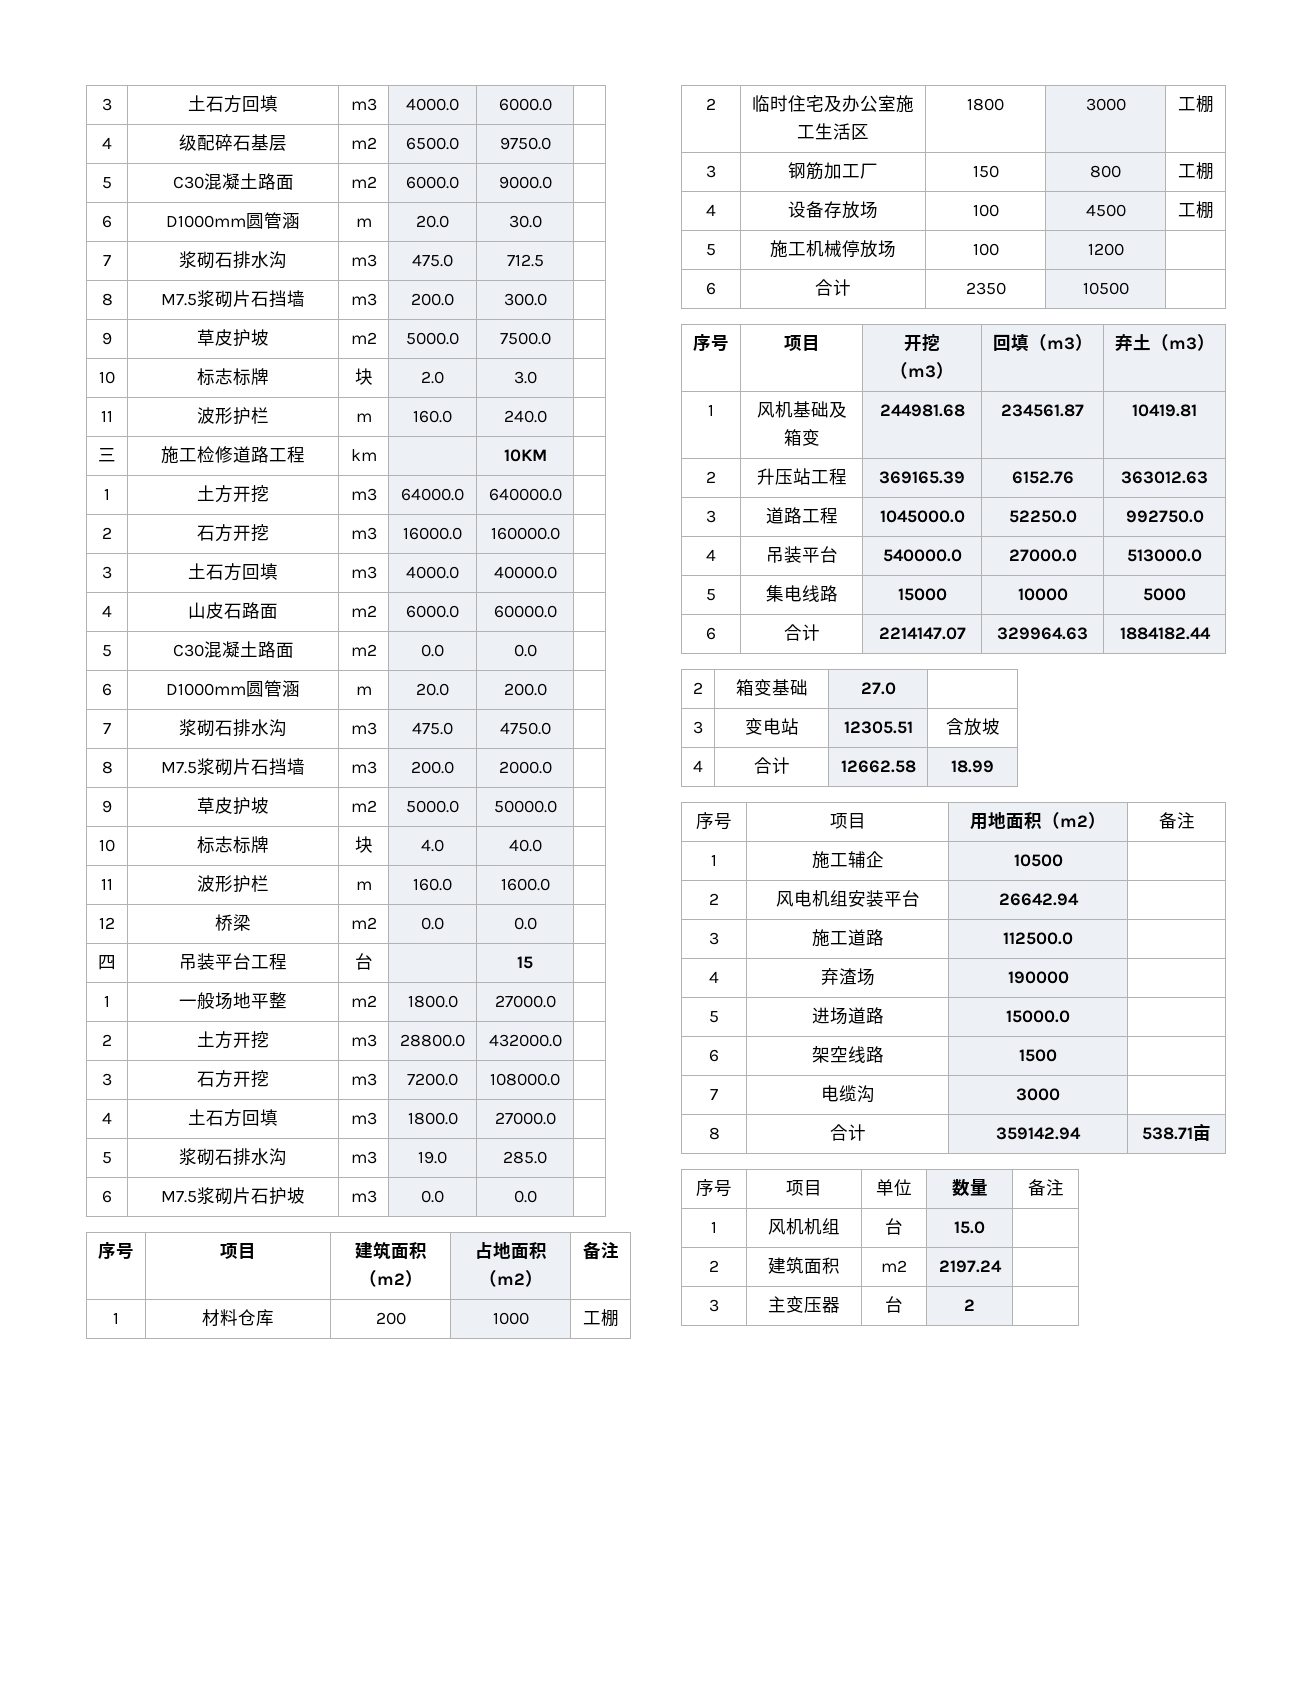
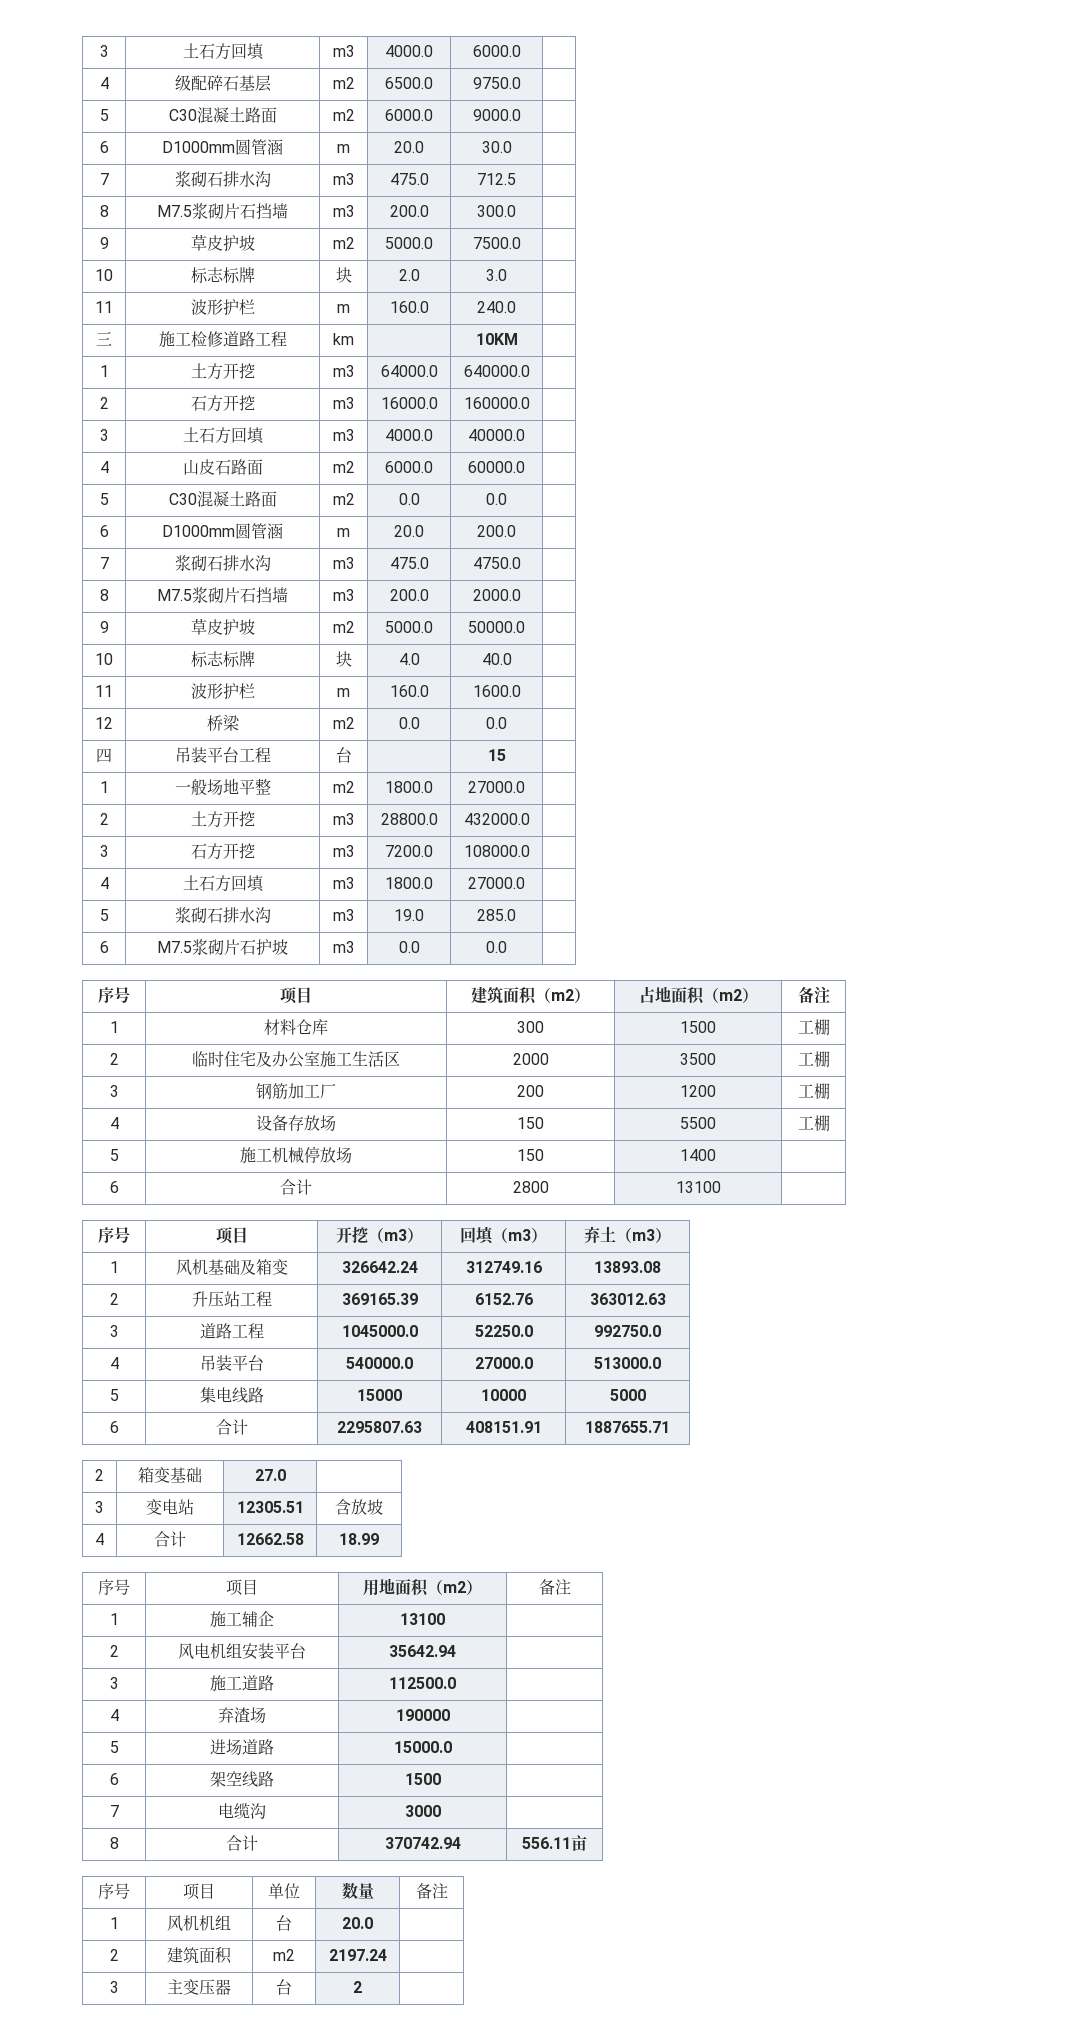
[375,1312,406,1325] [492,1312,529,1325] 200 | 1000 -> [517,1021,544,1033] [679,1021,716,1033] 300 | 1500
[967,98,1004,111] [1085,98,1126,111] 1800 | 3000 -> [512,1053,549,1065] [679,1053,716,1065] 2000 | 3500
[972,165,999,178] [1090,165,1121,178] 150 | 800 -> [517,1085,544,1097] [679,1085,716,1097] 200 | 1200
[972,204,999,217] [1085,204,1126,217] 100 | 4500 -> [517,1117,544,1129] [679,1117,716,1129] 150 | 5500
[972,243,999,256] [1087,243,1124,256] [706,282,716,295] [815,279,851,296] [965,282,1006,295] [1082,282,1129,295] 100 | 1200 | // 6 | 合计 | 2350 | 10500 -> [517,1149,544,1161] [679,1149,716,1161] [109,1181,119,1193] [280,1179,312,1195] [512,1181,549,1193] [675,1181,721,1193] 150 | 1400 | // 6 | 合计 | 2800 | 13100
[879,404,965,417] [1001,404,1084,417] [1132,404,1197,417] 244981.68 | 234561.87 | 10419.81 -> [341,1261,418,1273] [465,1261,542,1273] [594,1261,661,1273] 326642.24 | 312749.16 | 13893.08
[878,627,966,640] [997,627,1088,640] [1119,627,1211,640] 2214147.07 | 329964.63 | 1884182.44 -> [337,1421,422,1433] [465,1421,542,1433] [585,1421,670,1433] 2295807.63 | 408151.91 | 1887655.71
[1013,854,1063,867] 10500 -> [400,1613,445,1625] 13100
[998,893,1079,906] 26642.94 -> [389,1645,456,1657] 35642.94
[996,1127,1081,1140] [1142,1127,1193,1140] 359142.94 | 538.71 -> [384,1837,461,1849] [522,1837,571,1849] 370742.94 | 556.11
[954,1221,985,1234] 15.0 -> [342,1917,373,1929] 20.0

